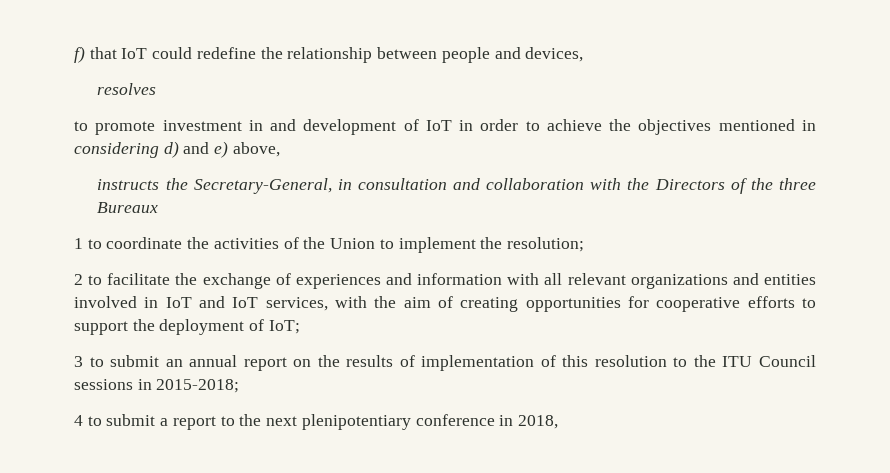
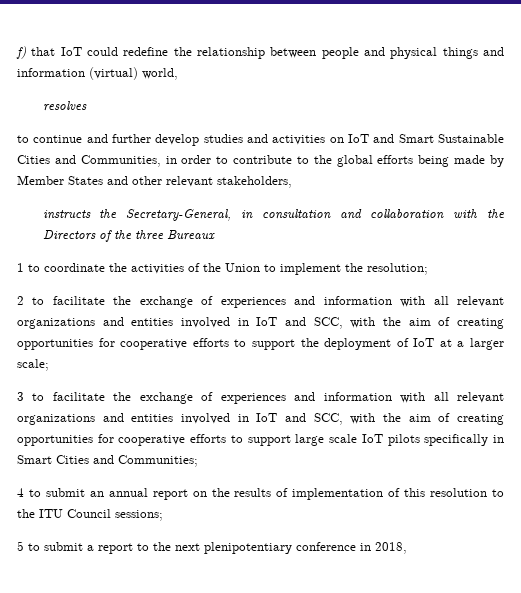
[525,47,584,62] [97,83,157,95] [74,119,816,135] [74,141,280,158] devices, // resolves // to promote investment in and development of IoT in order to achieve the objectives mentioned in considering d) and e) above, -> [390,47,504,59] [17,67,178,80] [42,101,87,111] [17,134,504,146] [17,155,505,167] [17,175,292,188] physical things and information (virtual) world, // resolves // to continue and further develop studies and activities on IoT and Smart Sustainable Cities and Communities, in order to contribute to the global efforts being made by Member States and other relevant stakeholders,
[232,297,328,311] IoT services, -> [313,317,343,329] SCC,
[268,320,300,334] [74,356,83,367] IoT; // 3 -> [413,338,504,350] [17,359,49,371] [17,392,504,404] [17,413,505,425] [17,434,505,446] [17,455,198,467] [17,488,24,497] IoT at a larger scale; // 3 to facilitate the exchange of experiences and information with all relevant organizations and entities involved in IoT and SCC, with the aim of creating opportunities for cooperative efforts to support large scale IoT pilots specifically in Smart Cities and Communities; // 4
[74,379,240,393] [74,415,83,426] sessions in 2015-2018; // 4 -> [115,510,163,521] [17,541,24,551] sessions; // 5

